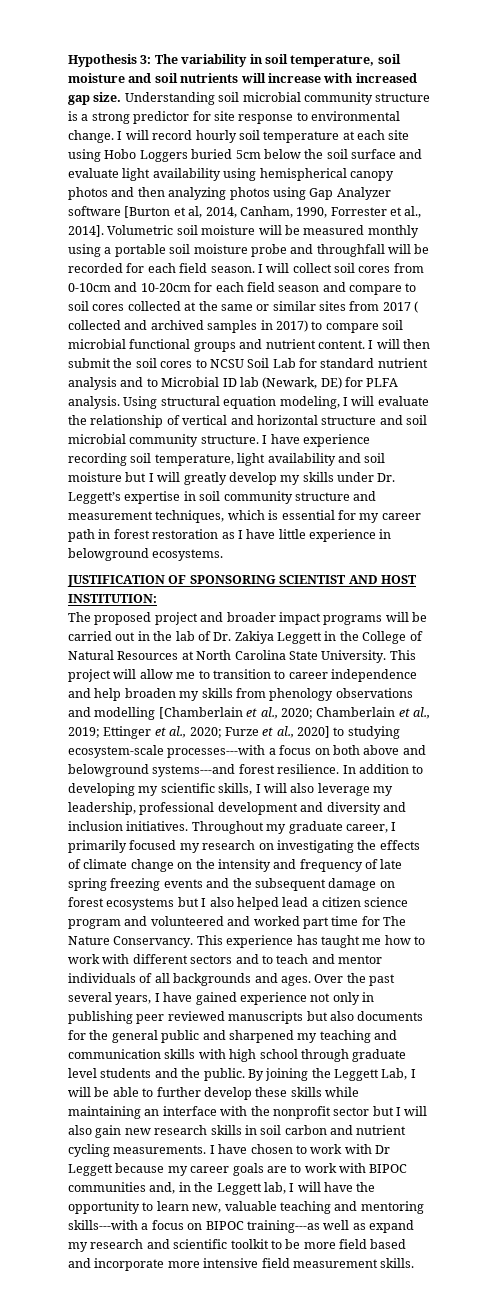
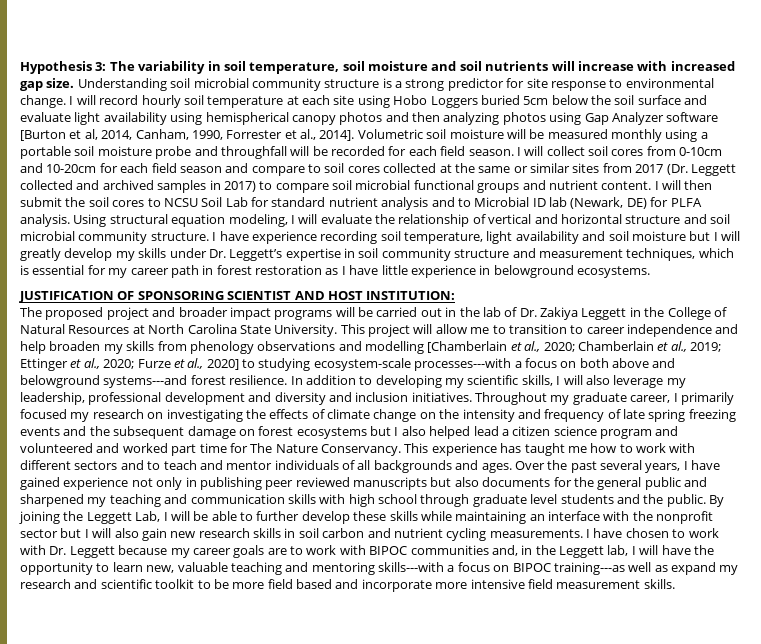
[414,301,419,313] ( -> [666,164,736,176] (Dr. Leggett
[375,1145,390,1154] Dr -> [49,546,67,555] Dr.

